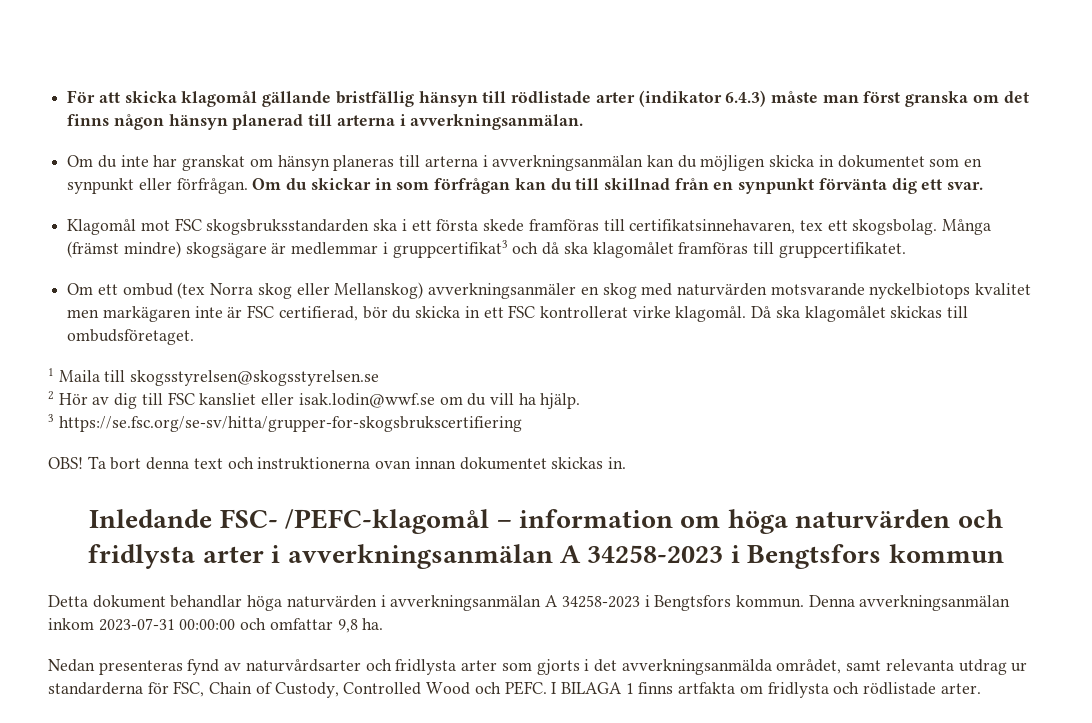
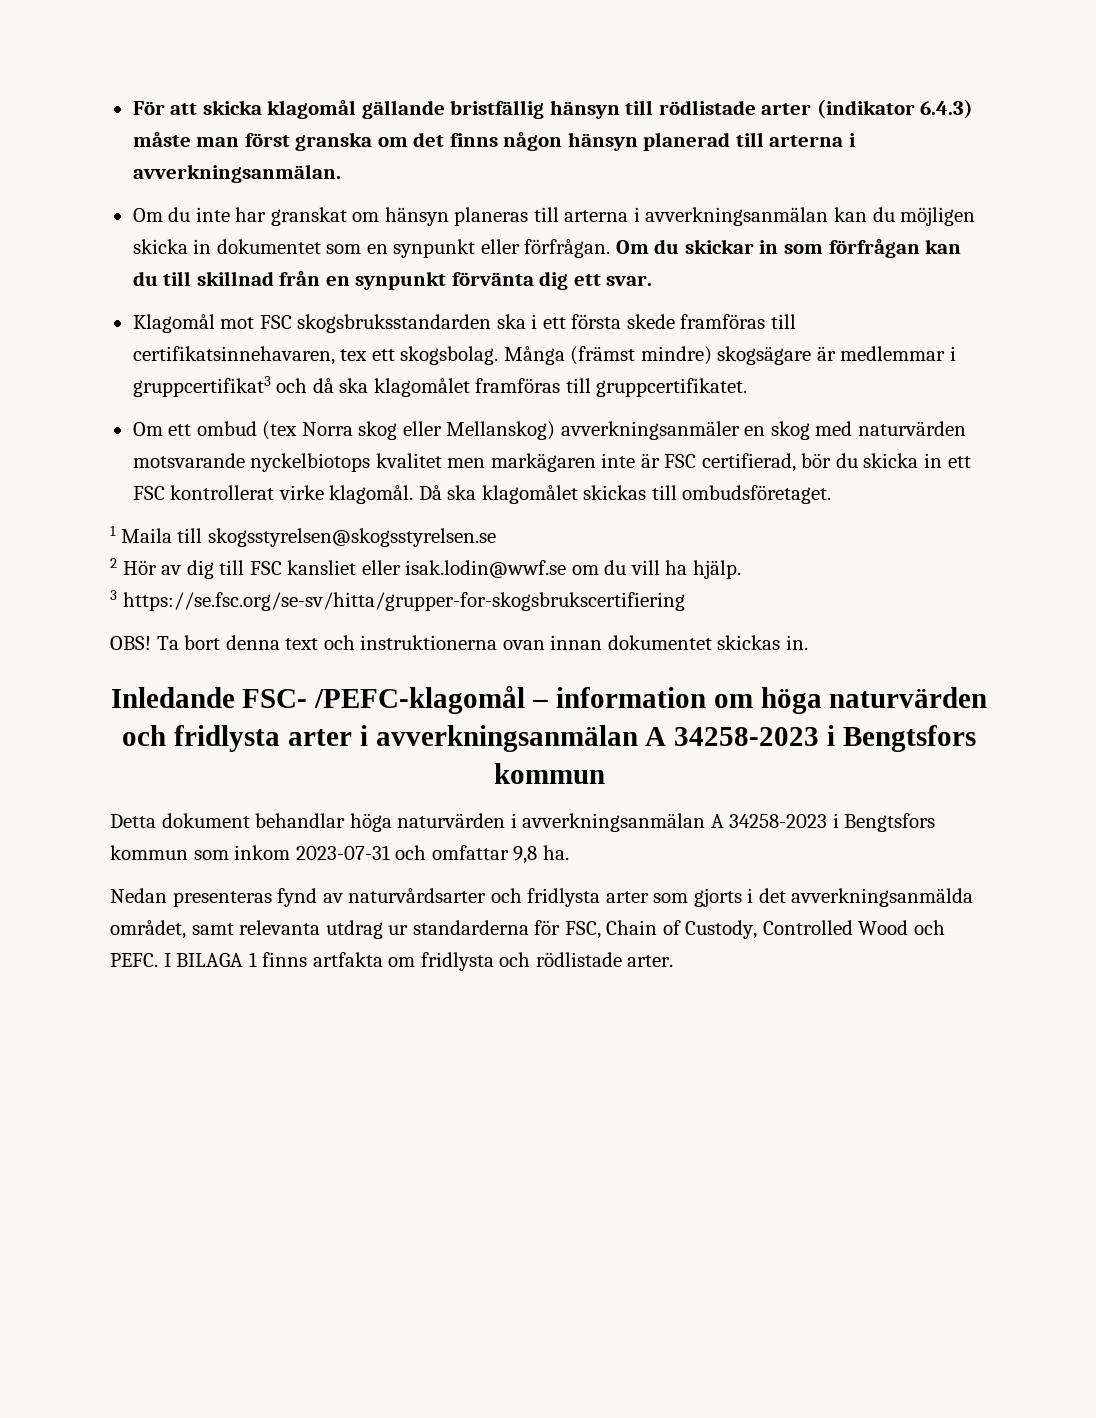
[735,595,1011,611] kommun. Denna avverkningsanmälan -> [110,845,229,860] kommun som
[179,619,236,630] 00:00:00 -> (390, 852) none

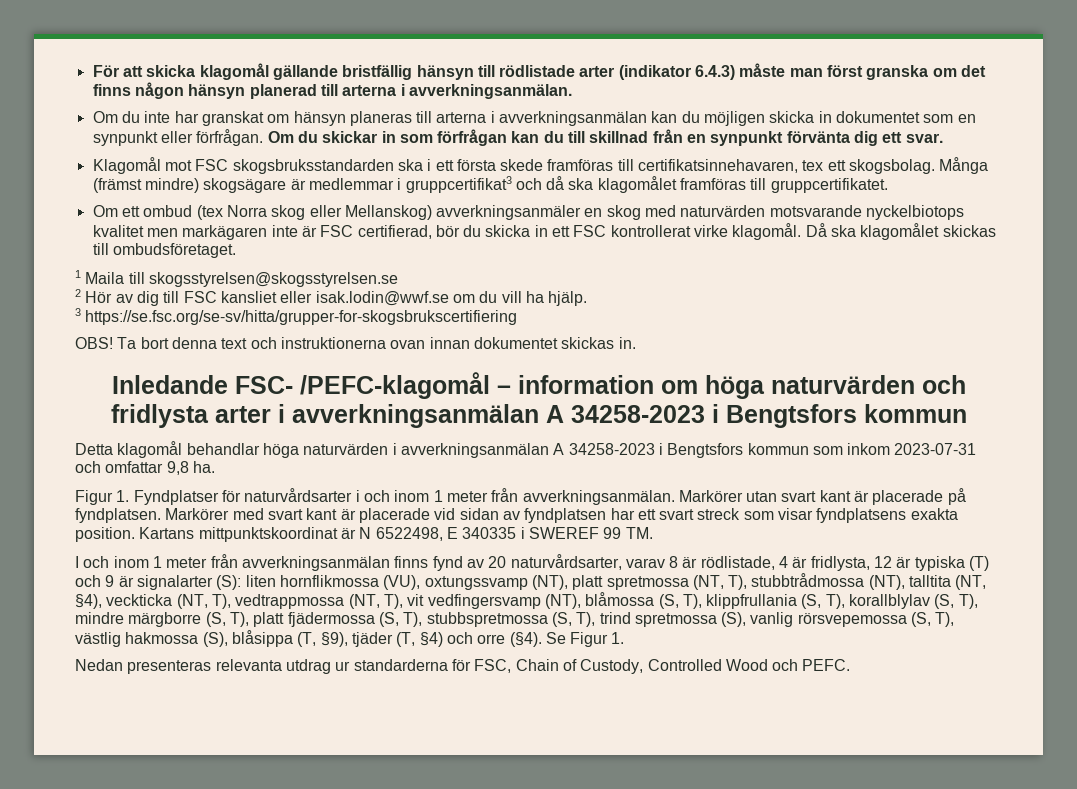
[161,813,250,828] dokument -> [117,441,183,458] klagomål
[110,888,974,907] [110,920,234,939] Nedan presenteras fynd av naturvårdsarter och fridlysta arter som gjorts i det avverkningsanmälda området, samt -> [75,488,966,505] [75,508,958,523] [75,527,653,542] [75,554,990,571] [75,573,987,590] [75,592,978,609] [75,612,955,627] [75,630,625,647] [75,659,212,674] Figur 1. Fyndplatser för naturvårdsarter i och inom 1 meter från avverkningsanmälan. Markörer utan svart kant är placerade på fyndplatsen. Markörer med svart kant är placerade vid sidan av fyndplatsen har ett svart streck som visar fyndplatsens exakta position. Kartans mittpunktskoordinat är N 6522498, E 340335 i SWEREF 99 TM. // I och inom 1 meter från avverkningsanmälan finns fynd av 20 naturvårdsarter, varav 8 är rödlistade, 4 är fridlysta, 12 är typiska (T) och 9 är signalarter (S): liten hornflikmossa (VU), oxtungssvamp (NT), platt spretmossa (NT, T), stubbtrådmossa (NT), talltita (NT, §4), veckticka (NT, T), vedtrappmossa (NT, T), vit vedfingersvamp (NT), blåmossa (S, T), klippfrullania (S, T), korallblylav (S, T), mindre märgborre (S, T), platt fjädermossa (S, T), stubbspretmossa (S, T), trind spretmossa (S), vanlig rörsvepemossa (S, T), västlig hakmossa (S), blåsippa (T, §9), tjäder (T, §4) och orre (§4). Se Figur 1. // Nedan presenteras
[163,952,674,971] I BILAGA 1 finns artfakta om fridlysta och rödlistade arter. -> (851, 665) none

